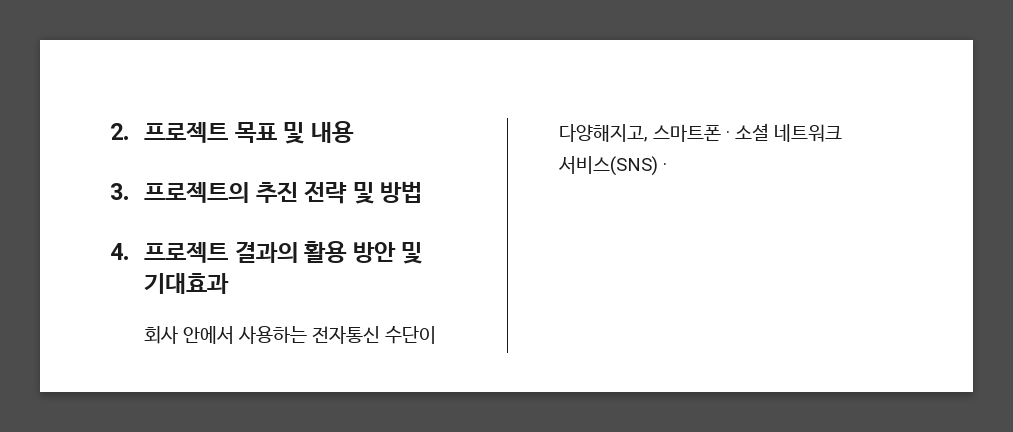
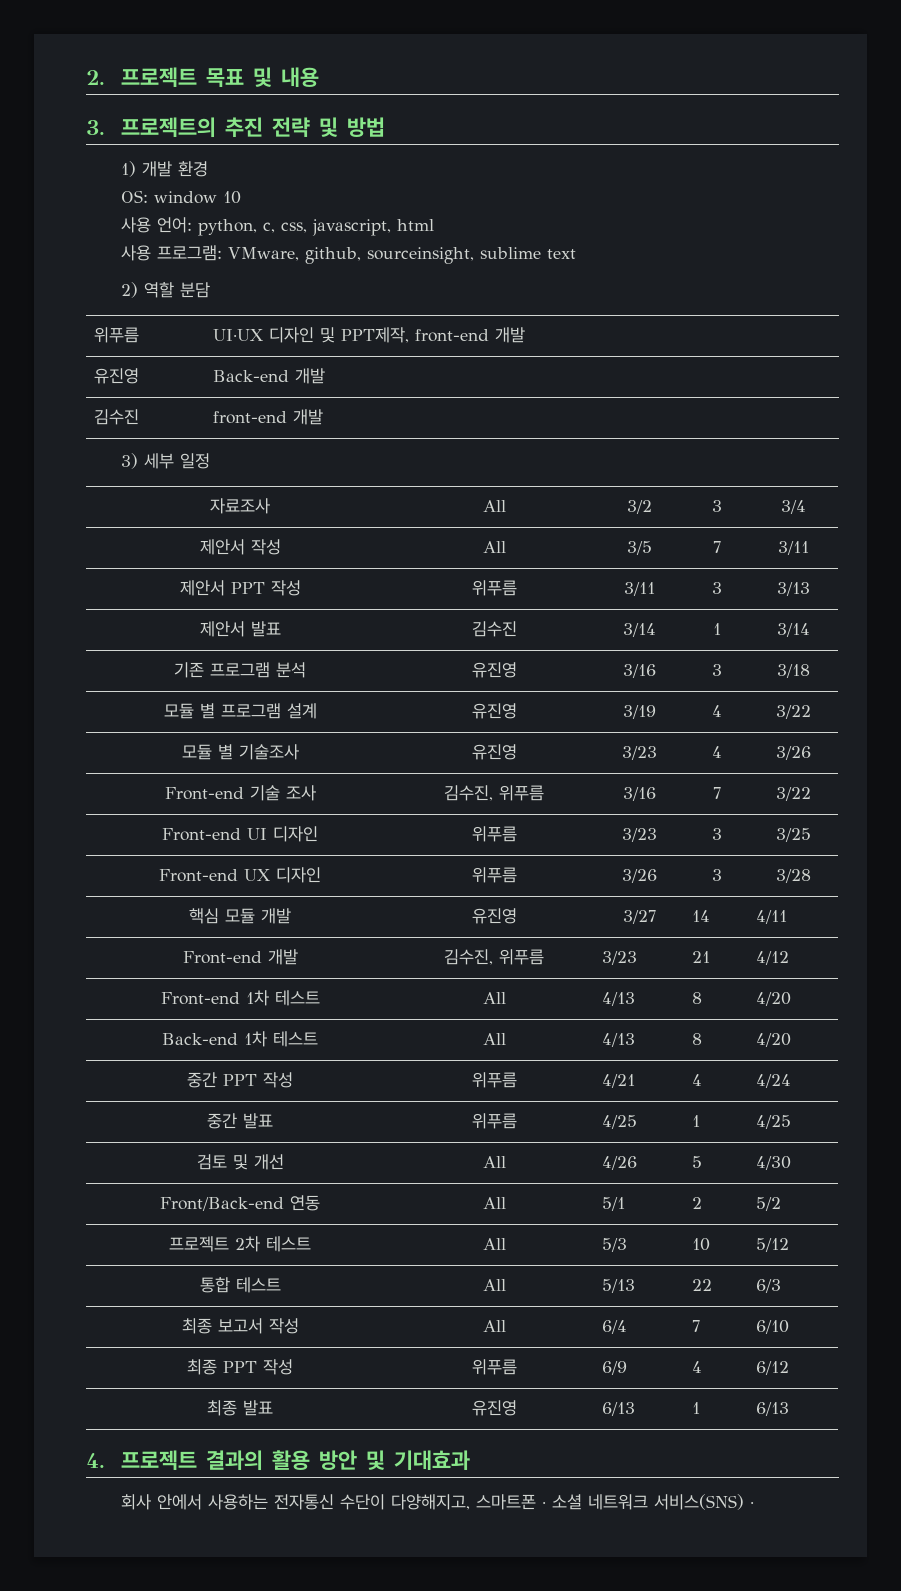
(422, 192) none -> [120,161,208,177] [120,190,241,204] [120,217,434,236] [120,245,576,264] [120,282,210,298] [94,327,140,343] [213,327,526,343] [94,368,140,384] [213,368,326,384] [94,409,140,425] [213,409,324,425] [120,453,210,469] [210,498,270,514] [482,500,506,512] [627,500,652,514] [711,500,722,512] [780,500,806,514] [199,539,281,555] [482,541,506,553] [627,541,652,555] [712,541,721,553] [777,541,809,555] [179,580,301,596] [471,580,517,596] [624,582,655,596] [711,582,722,594] [776,582,810,596] [199,621,281,637] [471,621,517,637] [623,623,656,637] [712,623,721,635] [776,623,810,637] [174,662,306,678] [471,662,517,678] [623,664,656,678] [711,664,722,676] [776,664,810,678] [163,703,317,719] [471,703,517,719] [623,705,656,719] [711,705,722,717] [775,705,811,719] [181,744,299,760] [471,744,517,760] [622,746,657,760] [711,746,722,758] [775,746,811,760] [164,785,316,801] [444,785,544,801] [623,787,656,801] [712,787,721,799] [775,787,811,801] [162,826,318,842] [471,826,517,842] [622,828,657,842] [711,828,722,840] [775,828,811,842] [159,867,321,883] [471,867,517,883] [622,869,657,883] [711,869,722,881] [775,869,811,883] [189,908,291,924] [471,908,517,924] [623,910,656,924] [692,910,711,922] [756,910,788,924] [182,949,298,965] [444,949,544,965] [602,951,638,965] [692,951,711,963] [756,951,790,965] [160,990,320,1006] [482,992,506,1004] [602,992,636,1006] [692,992,703,1004] [756,992,792,1006] [162,1031,318,1047] [482,1033,506,1045] [602,1033,636,1047] [692,1033,703,1045] [756,1033,792,1047] [187,1072,293,1088] [471,1072,517,1088] [602,1074,636,1088] [692,1074,703,1086] [756,1074,792,1088] [207,1113,273,1129] [471,1113,517,1129] [602,1115,638,1129] [692,1115,701,1127] [756,1115,792,1129] [196,1154,284,1170] [482,1156,506,1168] [602,1156,638,1170] [692,1156,703,1168] [756,1156,792,1170] [160,1195,320,1211] [482,1197,506,1209] [602,1197,626,1211] [692,1197,703,1209] [756,1197,782,1211] [169,1236,311,1252] [482,1238,506,1250] [602,1238,628,1252] [692,1238,711,1251] [756,1238,790,1252] [199,1277,281,1293] [482,1279,506,1291] [602,1279,636,1293] [692,1279,713,1291] [756,1279,782,1293] [181,1318,299,1334] [482,1320,506,1332] [602,1320,628,1334] [692,1320,701,1332] [756,1320,790,1334] [187,1359,293,1375] [471,1359,517,1375] [602,1361,628,1375] [692,1361,703,1373] [756,1361,790,1375] [207,1400,273,1416] [471,1400,517,1416] [602,1402,636,1416] [692,1402,701,1414] [756,1402,790,1416] // 1) 개발 환경 // OS: window 10 // 사용 언어: python, c, css, javascript, html // 사용 프로그램: VMware, github, sourceinsight, sublime text // 2) 역할 분담 // 위푸름 | UI·UX 디자인 및 PPT제작, front-end 개발 // 유진영 | Back-end 개발 // 김수진 | front-end 개발 // 3) 세부 일정 // 자료조사 | All | 3/2 | 3 | 3/4 // 제안서 작성 | All | 3/5 | 7 | 3/11 // 제안서 PPT 작성 | 위푸름 | 3/11 | 3 | 3/13 // 제안서 발표 | 김수진 | 3/14 | 1 | 3/14 // 기존 프로그램 분석 | 유진영 | 3/16 | 3 | 3/18 // 모듈 별 프로그램 설계 | 유진영 | 3/19 | 4 | 3/22 // 모듈 별 기술조사 | 유진영 | 3/23 | 4 | 3/26 // Front-end 기술 조사 | 김수진, 위푸름 | 3/16 | 7 | 3/22 // Front-end UI 디자인 | 위푸름 | 3/23 | 3 | 3/25 // Front-end UX 디자인 | 위푸름 | 3/26 | 3 | 3/28 // 핵심 모듈 개발 | 유진영 | 3/27 | 14 | 4/11 // Front-end 개발 | 김수진, 위푸름 | 3/23 | 21 | 4/12 // Front-end 1차 테스트 | All | 4/13 | 8 | 4/20 // Back-end 1차 테스트 | All | 4/13 | 8 | 4/20 // 중간 PPT 작성 | 위푸름 | 4/21 | 4 | 4/24 // 중간 발표 | 위푸름 | 4/25 | 1 | 4/25 // 검토 및 개선 | All | 4/26 | 5 | 4/30 // Front/Back-end 연동 | All | 5/1 | 2 | 5/2 // 프로젝트 2차 테스트 | All | 5/3 | 10 | 5/12 // 통합 테스트 | All | 5/13 | 22 | 6/3 // 최종 보고서 작성 | All | 6/4 | 7 | 6/10 // 최종 PPT 작성 | 위푸름 | 6/9 | 4 | 6/12 // 최종 발표 | 유진영 | 6/13 | 1 | 6/13

